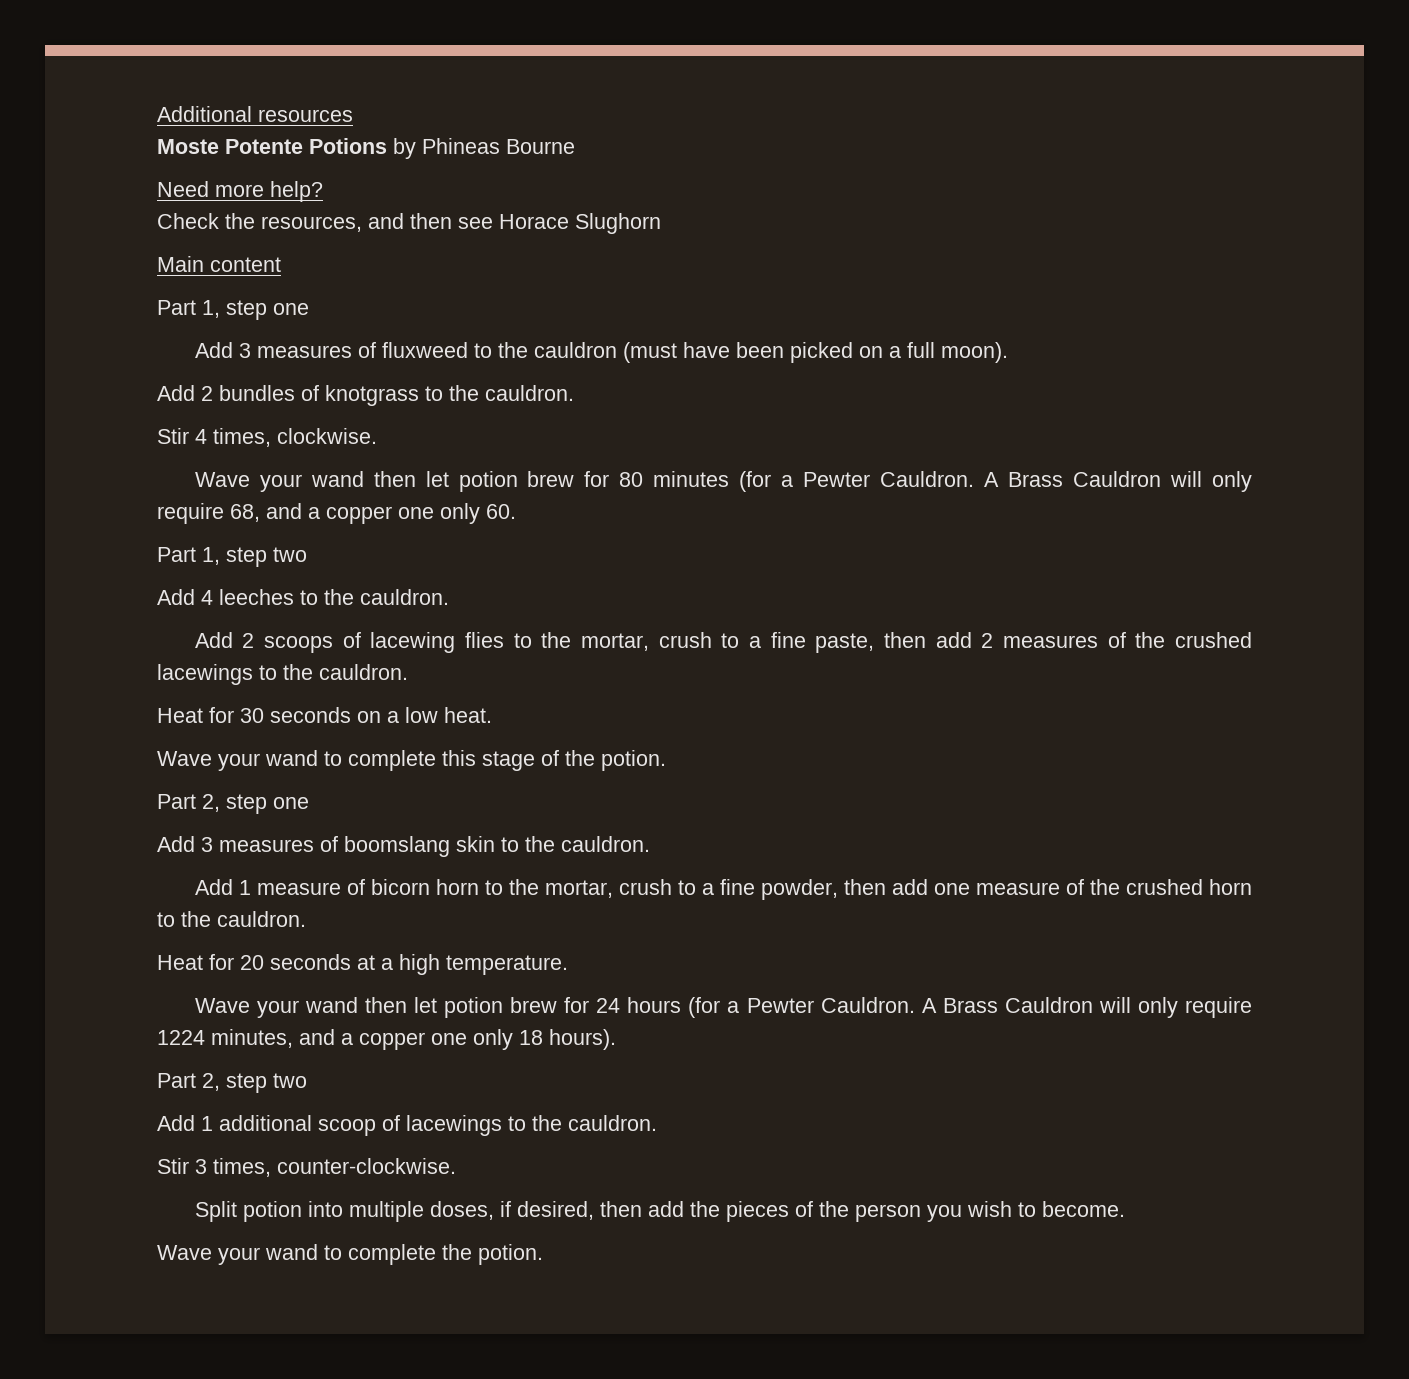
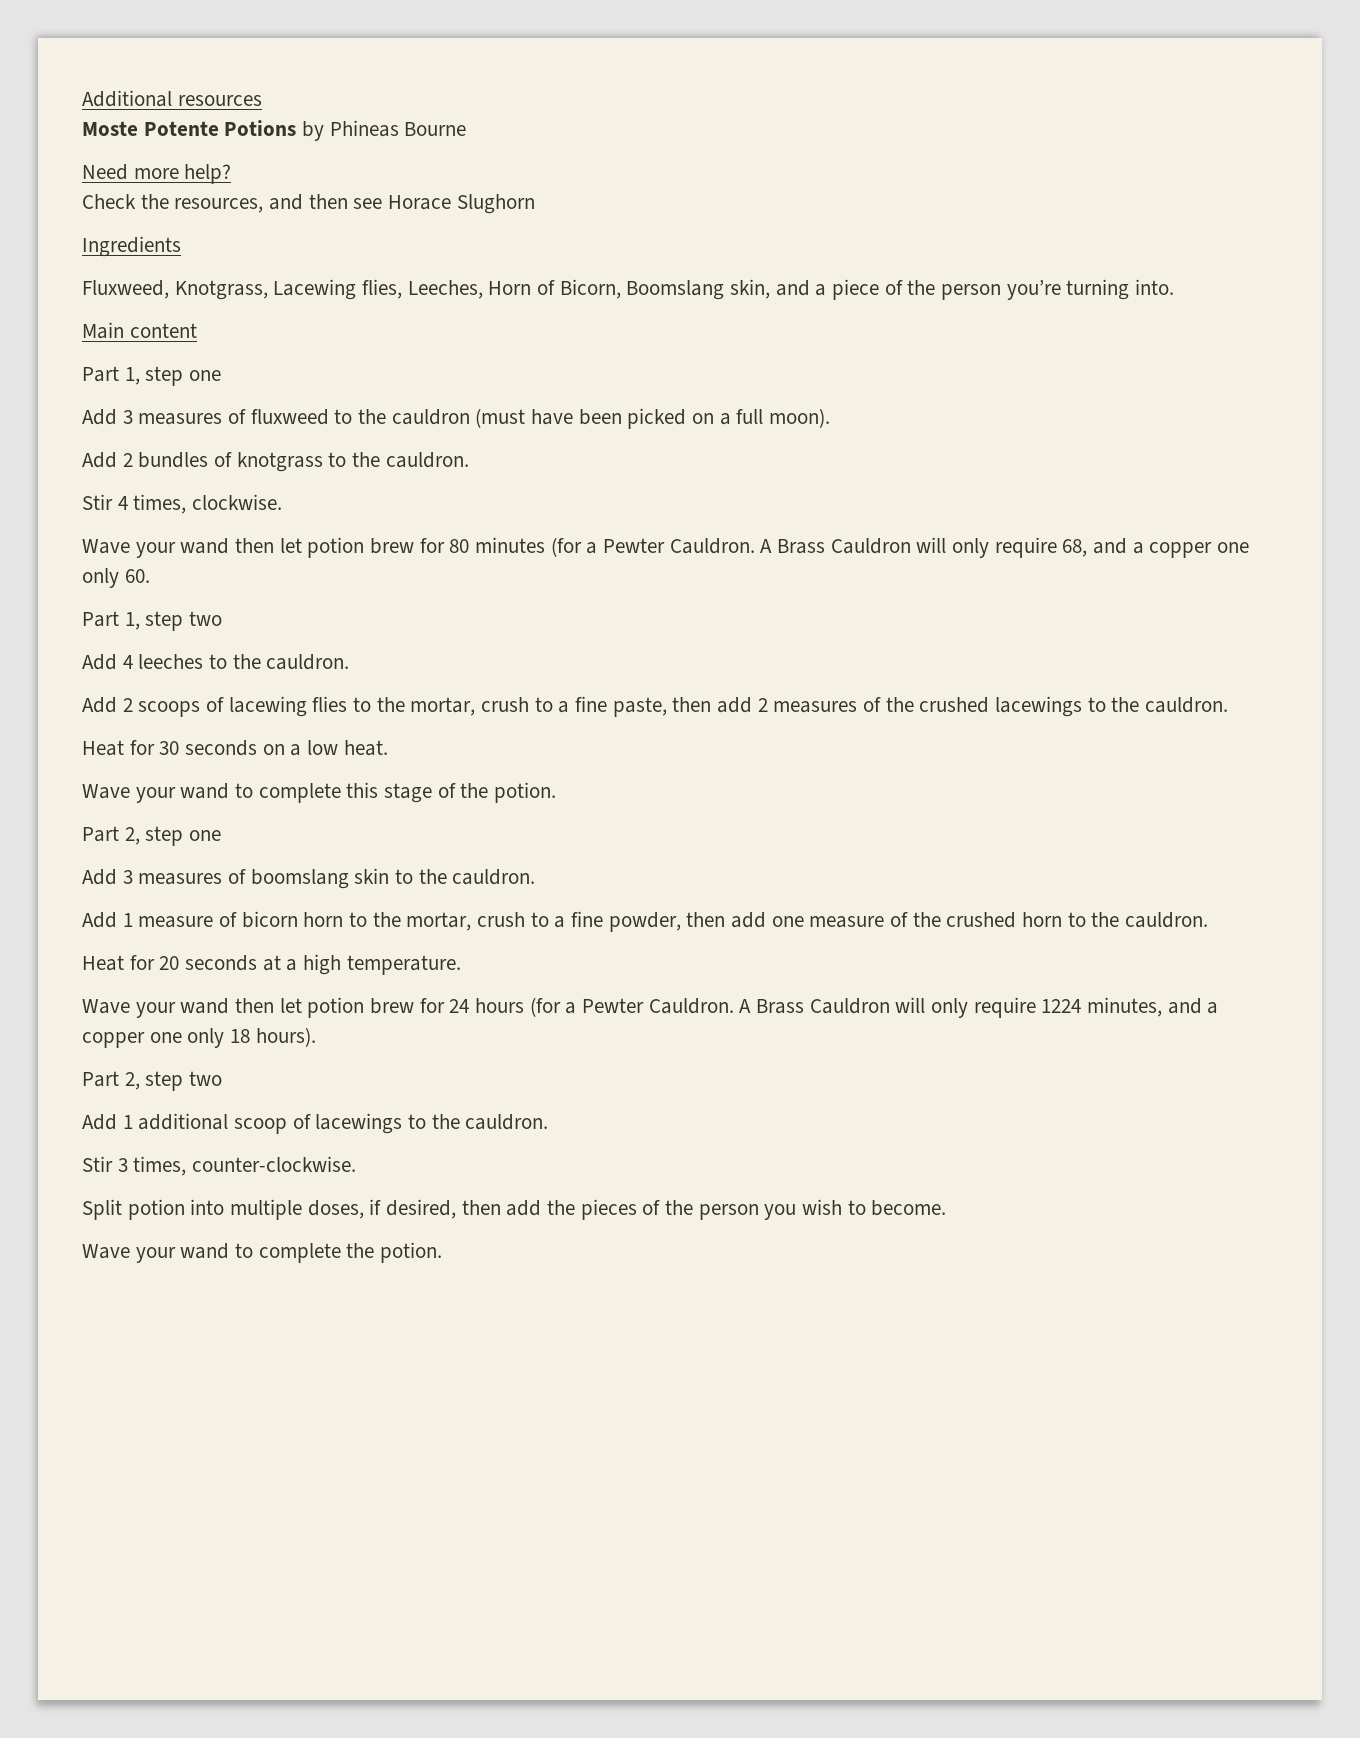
(661, 223) none -> [82,236,181,257] [82,279,1175,300] // Ingredients // Fluxweed, Knotgrass, Lacewing flies, Leeches, Horn of Bicorn, Boomslang skin, and a piece of the person you’re turning into.

